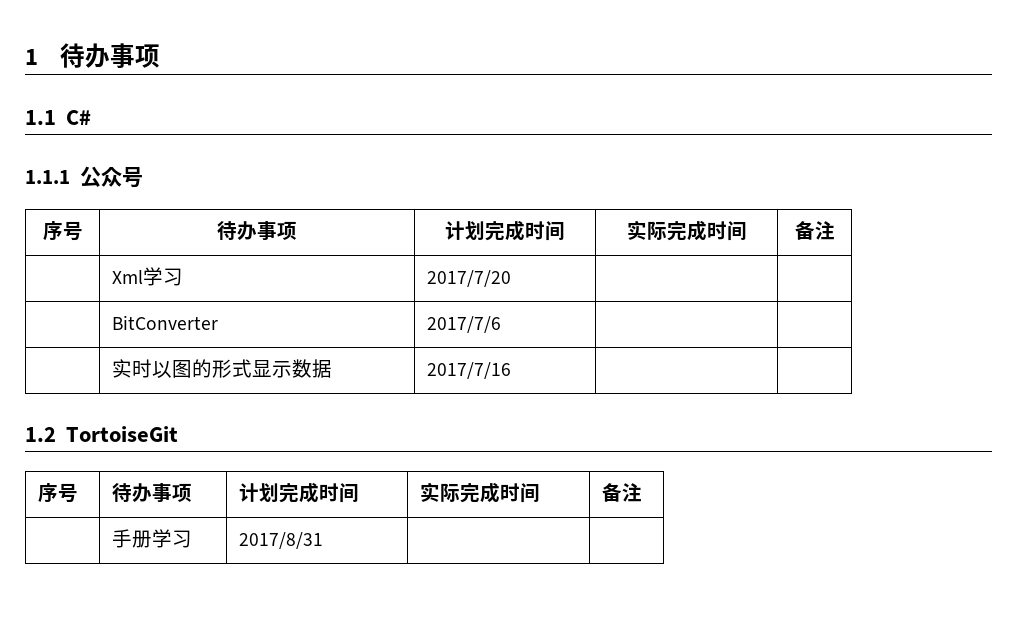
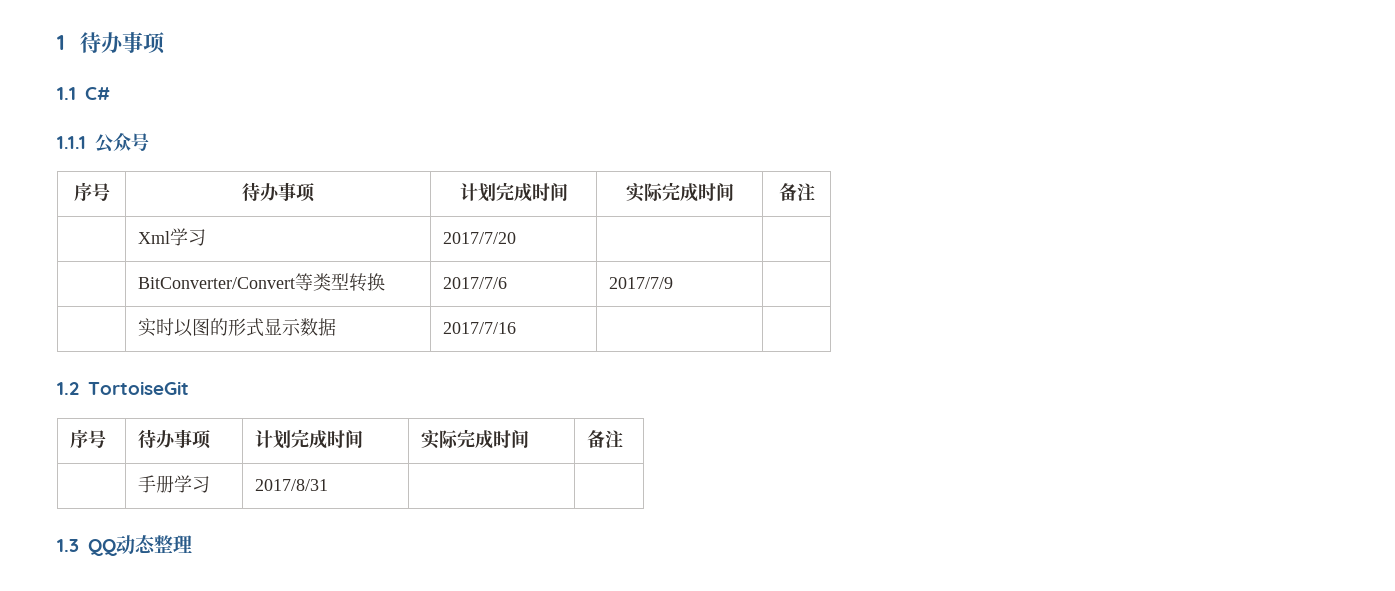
[112,315,219,330] BitConverter -> [137,273,385,292] BitConverter/Convert等类型转换
(502, 324) none -> [608,277,673,289] 2017/7/9
(324, 540) none -> [57,535,192,556] // 1.3 QQ动态整理

